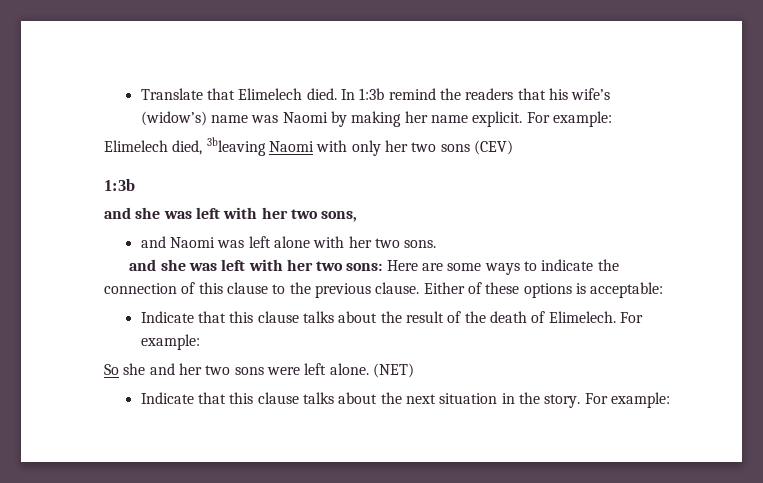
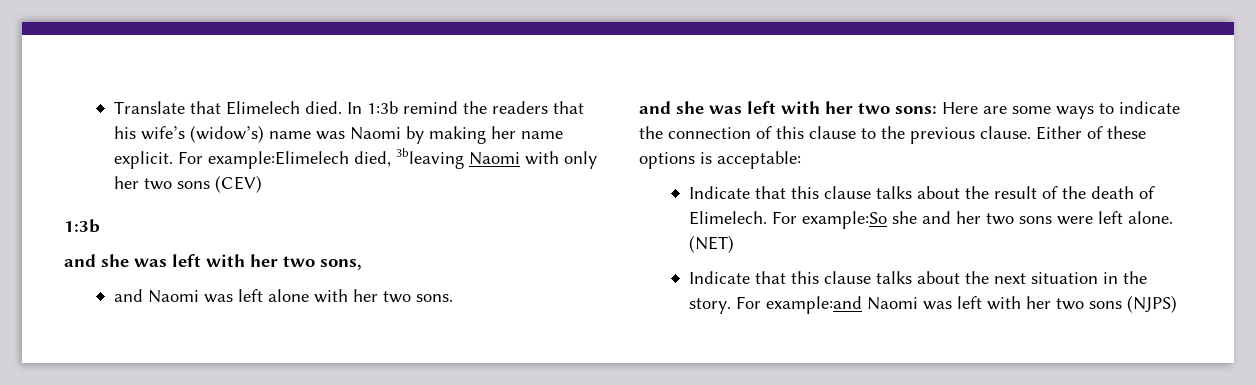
[552,111,612,127] [104,140,168,152] example: // Elimelech -> [208,151,350,169] example:Elimelech
[140,334,200,350] [104,364,119,375] example: // So -> [802,211,888,229] example:So
[610,392,670,408] example: -> [766,295,1178,314] example:and Naomi was left with her two sons (NJPS)

